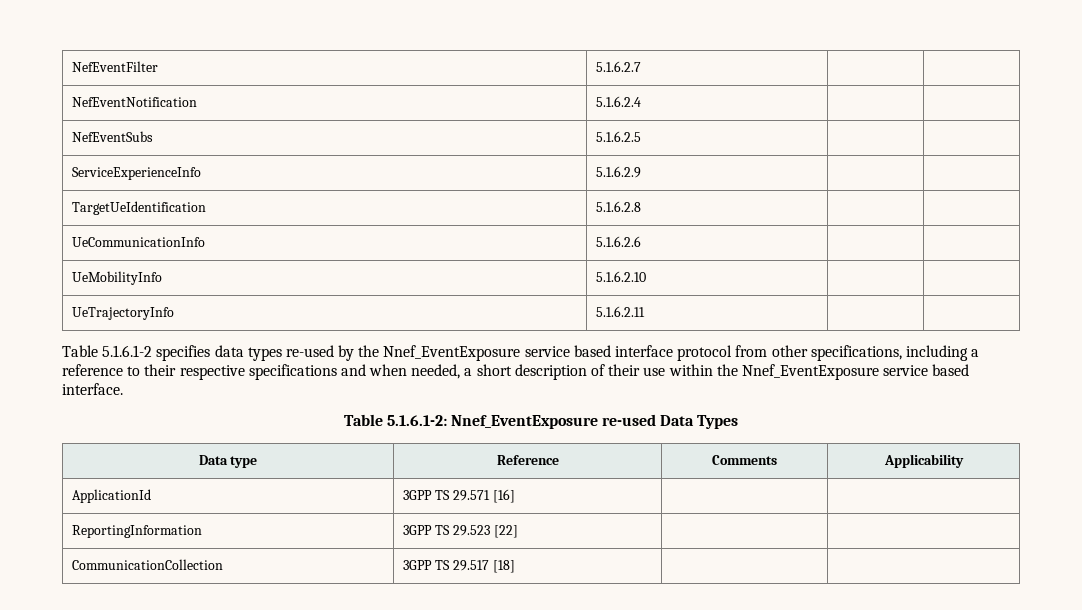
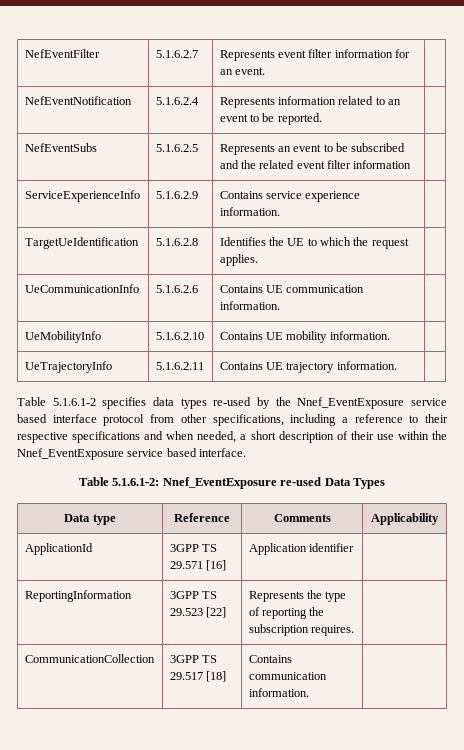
[72,97,198,107] [596,96,642,107] [72,131,154,142] [596,131,642,142] [72,167,202,180] [596,166,642,178] [72,201,207,215] [596,201,642,212] [72,237,206,247] [596,236,642,247] [72,271,163,285] [596,271,647,282] [72,307,175,320] [596,306,646,317] | // NefEventNotification | 5.1.6.2.4 | | // NefEventSubs | 5.1.6.2.5 | | // ServiceExperienceInfo | 5.1.6.2.9 | | // TargetUeIdentification | 5.1.6.2.8 | | // UeCommunicationInfo | 5.1.6.2.6 | | // UeMobilityInfo | 5.1.6.2.10 | | // UeTrajectoryInfo | 5.1.6.2.11 | -> [219,49,411,61] [219,67,265,75] [24,96,132,105] [155,97,199,105] [219,96,402,108] [219,113,322,125] [24,143,97,152] [155,144,198,152] [219,143,406,155] [219,160,412,169] [24,190,140,202] [155,191,198,199] [219,191,361,202] [219,207,280,216] [24,237,139,249] [155,238,198,246] [219,237,409,249] [219,254,258,266] [24,284,139,293] [155,285,198,293] [219,285,365,293] [219,301,280,310] [24,331,101,343] [155,332,204,340] [219,331,390,343] [24,361,112,373] [155,362,204,370] [219,361,397,373] Represents event filter information for an event. | // NefEventNotification | 5.1.6.2.4 | Represents information related to an event to be reported. | // NefEventSubs | 5.1.6.2.5 | Represents an event to be subscribed and the related event filter information | // ServiceExperienceInfo | 5.1.6.2.9 | Contains service experience information. | // TargetUeIdentification | 5.1.6.2.8 | Identifies the UE to which the request applies. | // UeCommunicationInfo | 5.1.6.2.6 | Contains UE communication information. | // UeMobilityInfo | 5.1.6.2.10 | Contains UE mobility information. | // UeTrajectoryInfo | 5.1.6.2.11 | Contains UE trajectory information.
(515, 496) none -> [248,543,354,555] Application identifier
(518, 531) none -> [248,590,347,602] [248,607,325,619] [248,624,354,636] Represents the type of reporting the subscription requires.
(515, 566) none -> [248,655,292,663] [248,672,327,680] [248,688,309,697] Contains communication information.

